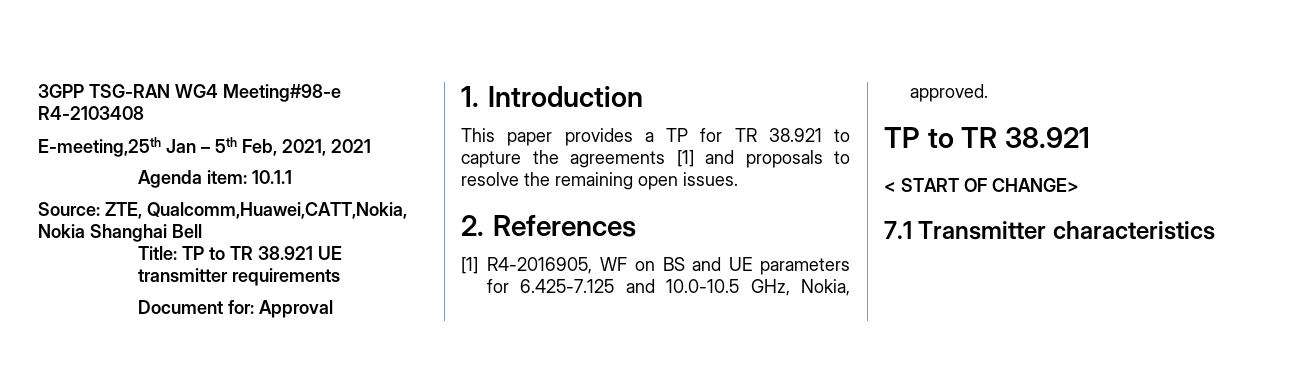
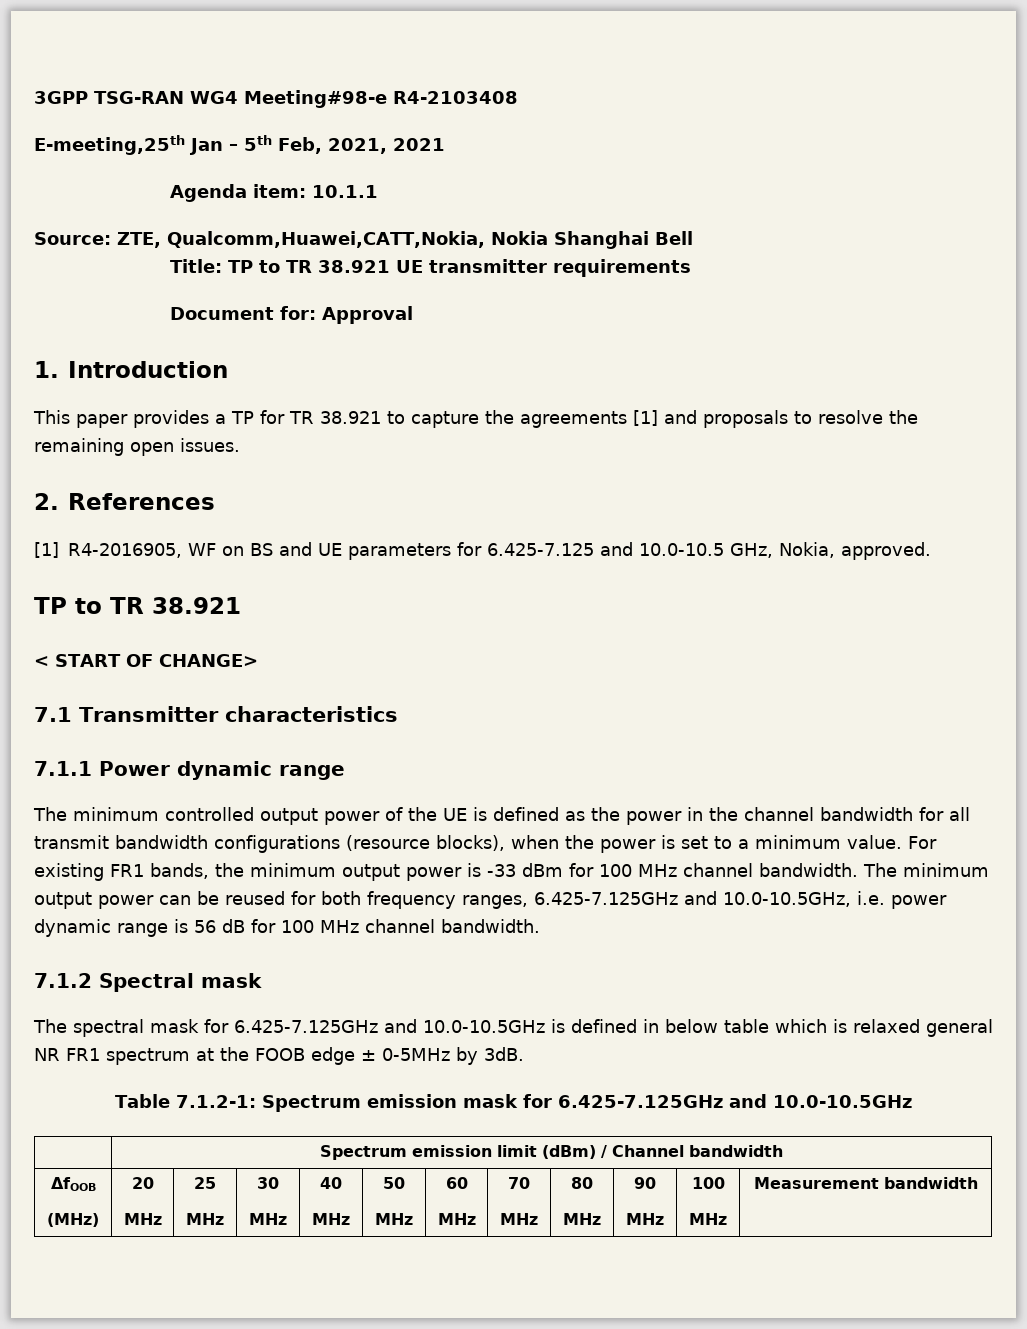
(1215, 230) none -> [34,761,345,780] [33,807,970,825] [34,835,937,853] [34,863,989,881] [34,891,947,909] [34,919,540,937] [34,973,262,992] [33,1019,993,1037] [34,1047,524,1065] [115,1094,912,1112] [320,1145,783,1160] [50,1177,96,1191] [47,1213,99,1227] [131,1177,154,1189] [123,1213,162,1225] [194,1177,216,1189] [186,1213,224,1225] [257,1177,279,1189] [249,1213,287,1225] [320,1177,342,1189] [312,1213,350,1225] [383,1177,405,1189] [375,1213,413,1225] [445,1177,468,1189] [437,1213,476,1225] [508,1177,530,1189] [500,1213,538,1225] [571,1177,593,1189] [563,1213,601,1225] [634,1177,656,1189] [626,1213,664,1225] [691,1177,725,1189] [689,1213,727,1225] [753,1177,978,1189] // 7.1.1 Power dynamic range // The minimum controlled output power of the UE is defined as the power in the channel bandwidth for all transmit bandwidth configurations (resource blocks), when the power is set to a minimum value. For existing FR1 bands, the minimum output power is -33 dBm for 100 MHz channel bandwidth. The minimum output power can be reused for both frequency ranges, 6.425-7.125GHz and 10.0-10.5GHz, i.e. power dynamic range is 56 dB for 100 MHz channel bandwidth. // 7.1.2 Spectral mask // The spectral mask for 6.425-7.125GHz and 10.0-10.5GHz is defined in below table which is relaxed general NR FR1 spectrum at the FOOB edge ± 0-5MHz by 3dB. // Table 7.1.2-1: Spectrum emission mask for 6.425-7.125GHz and 10.0-10.5GHz // | Spectrum emission limit (dBm) / Channel bandwidth // ΔfOOB // (MHz) | 20 // MHz | 25 // MHz | 30 // MHz | 40 // MHz | 50 // MHz | 60 // MHz | 70 // MHz | 80 // MHz | 90 // MHz | 100 // MHz | Measurement bandwidth

